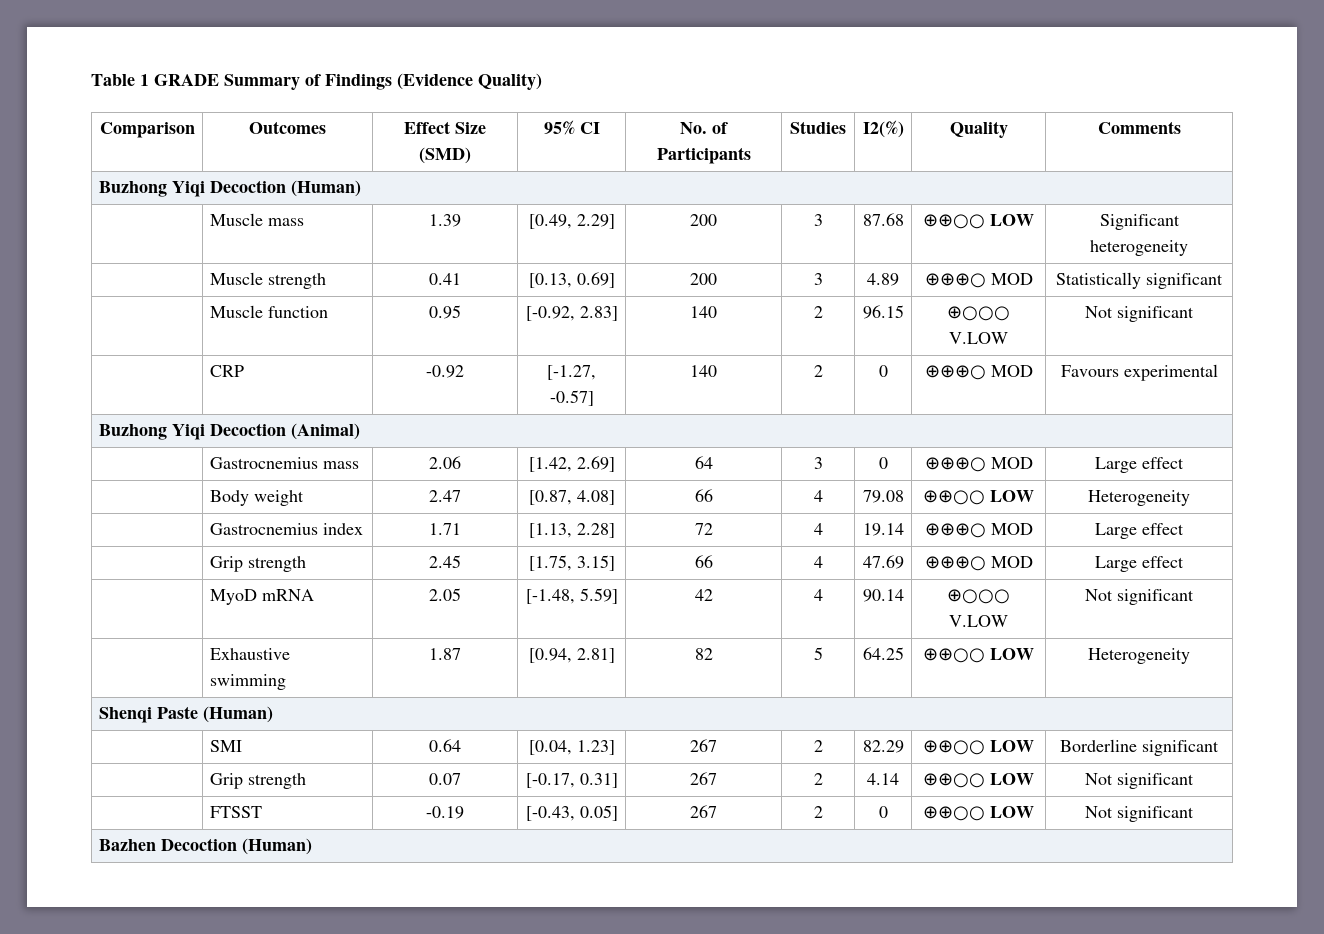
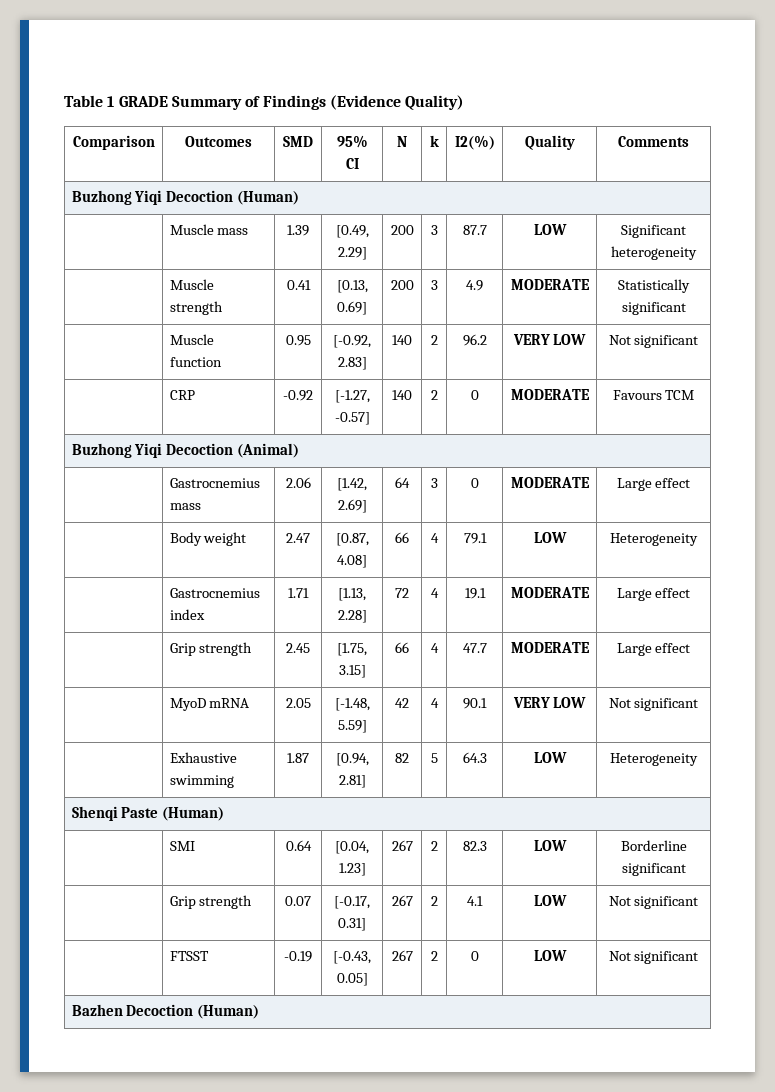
[404,121,486,134] [419,147,471,164] Effect Size (SMD) -> [283,136,313,147] SMD
[680,122,728,134] [656,147,751,164] [790,121,846,134] No. of Participants | Studies -> [397,136,407,147] [429,135,439,147] N | k
[862,213,904,226] [923,214,985,229] 87.68 | ⊕⊕○○ -> [462,225,487,235] 87.7 |
[867,273,899,286] [924,273,1033,288] 4.89 | ⊕⊕⊕○ MOD -> [466,280,483,291] [510,279,590,290] 4.9 | MODERATE
[862,305,904,319] [947,306,1010,321] [949,332,1008,344] 96.15 | ⊕○○○ V.LOW -> [462,334,487,346] [512,334,587,345] 96.2 | VERY LOW
[924,365,1033,380] ⊕⊕⊕○ MOD -> [510,389,590,400] MODERATE
[1123,364,1218,381] experimental -> [665,390,695,400] TCM
[924,457,1033,472] ⊕⊕⊕○ MOD -> [510,477,590,488] MODERATE
[862,490,904,503] [923,490,985,505] 79.08 | ⊕⊕○○ -> [463,533,487,544] 79.1 |
[862,523,904,536] [924,523,1033,538] 19.14 | ⊕⊕⊕○ MOD -> [464,588,486,599] [510,587,590,598] 19.1 | MODERATE
[862,555,904,569] [924,556,1033,571] 47.69 | ⊕⊕⊕○ MOD -> [462,643,487,653] [510,642,590,653] 47.7 | MODERATE
[862,589,904,602] [947,589,1010,604] [949,615,1008,627] 90.14 | ⊕○○○ V.LOW -> [463,698,487,709] [512,697,587,708] 90.1 | VERY LOW
[862,647,904,660] [923,648,985,663] 64.25 | ⊕⊕○○ -> [462,752,487,763] 64.3 |
[862,740,904,753] [923,740,985,755] 82.29 | ⊕⊕○○ -> [462,841,487,851] 82.3 |
[867,773,899,785] [923,773,985,788] 4.14 | ⊕⊕○○ -> [467,896,483,906] 4.1 |
[923,806,985,821] ⊕⊕○○ -> (479, 956) none

